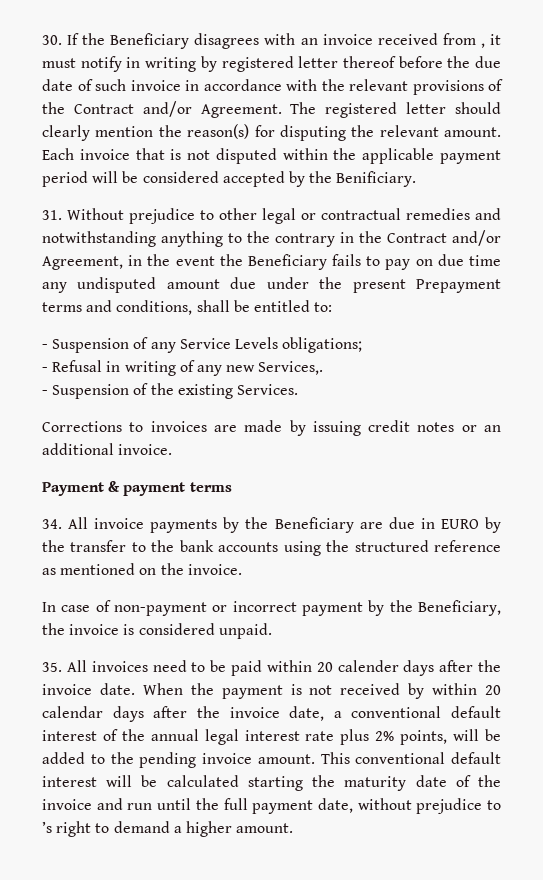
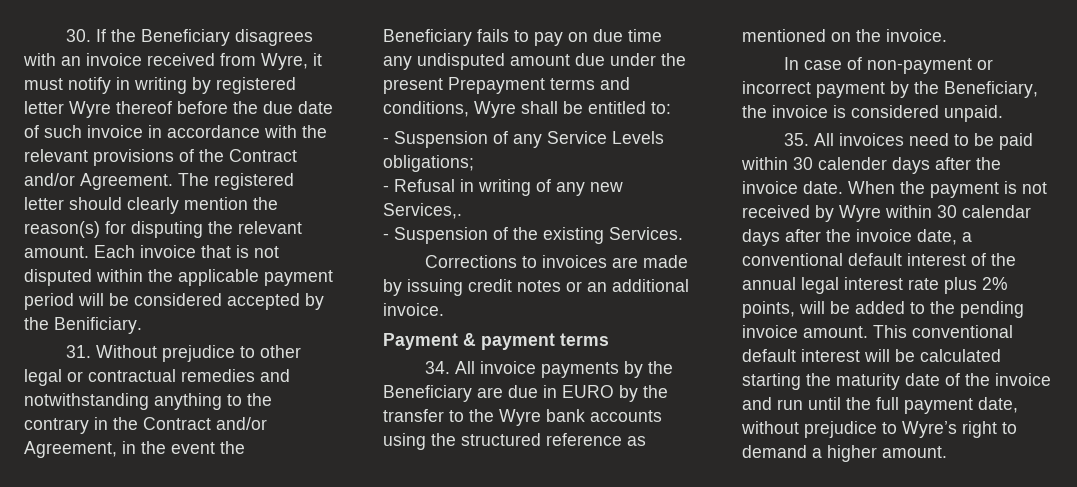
[480,43,485,48] , -> [261,53,308,70] Wyre,
(339, 62) none -> [69,101,111,118] Wyre
(193, 307) none -> [474,101,516,118] Wyre
(175, 546) none -> [499,409,541,426] Wyre
[316,662,333,672] 20 -> [793,157,813,170] 30
[432,683,501,695] within 20 -> [839,205,957,222] Wyre within 30
[42,821,52,833] ’s -> [902,421,957,438] Wyre’s

